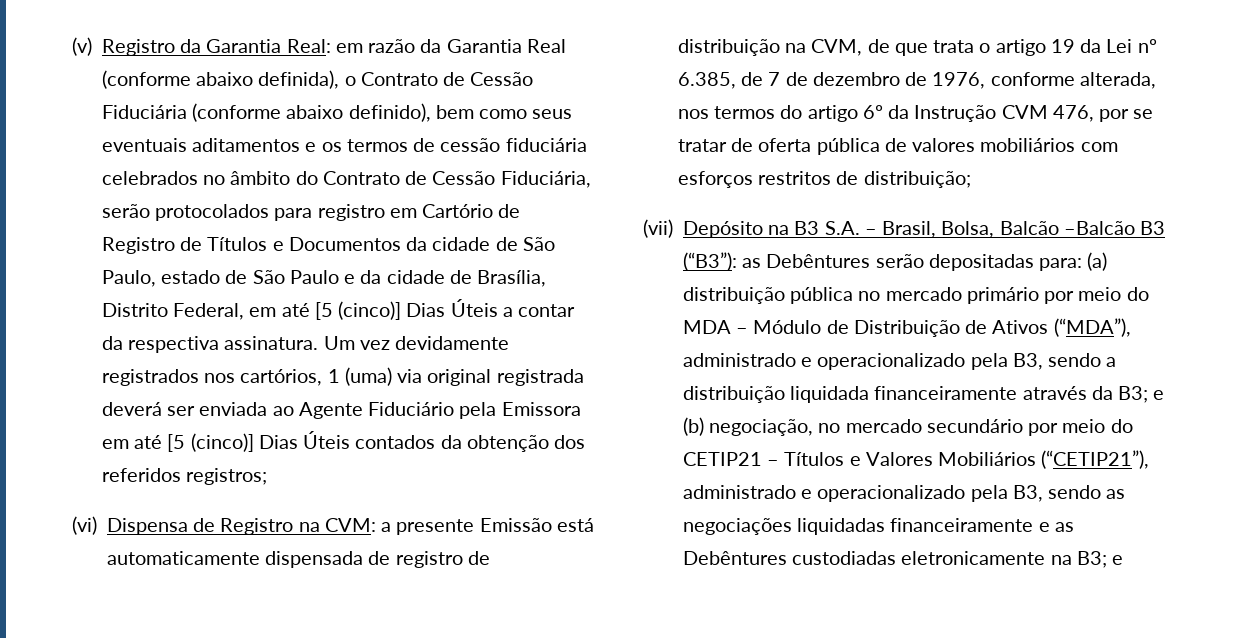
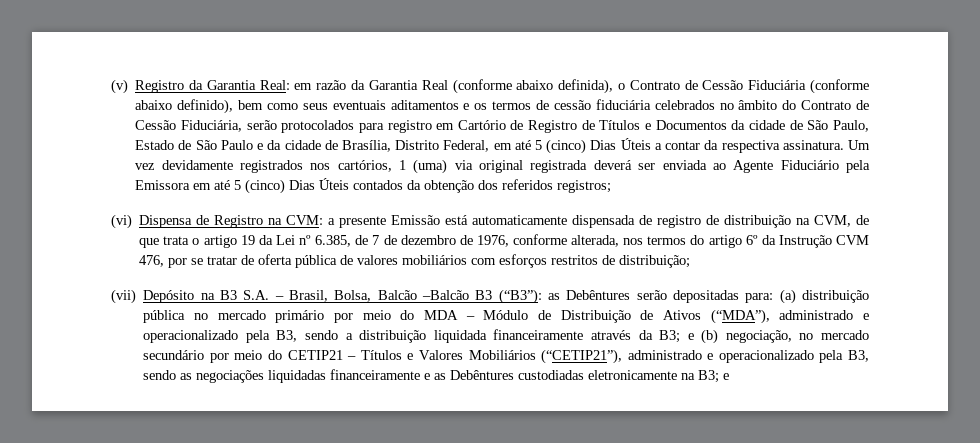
[161,270,221,284] estado -> [135,140,175,150] Estado
[314,301,402,320] [5 (cinco)] -> [535,139,587,154] 5 (cinco)
[167,433,254,452] [5 (cinco)] -> [234,179,286,194] 5 (cinco)

